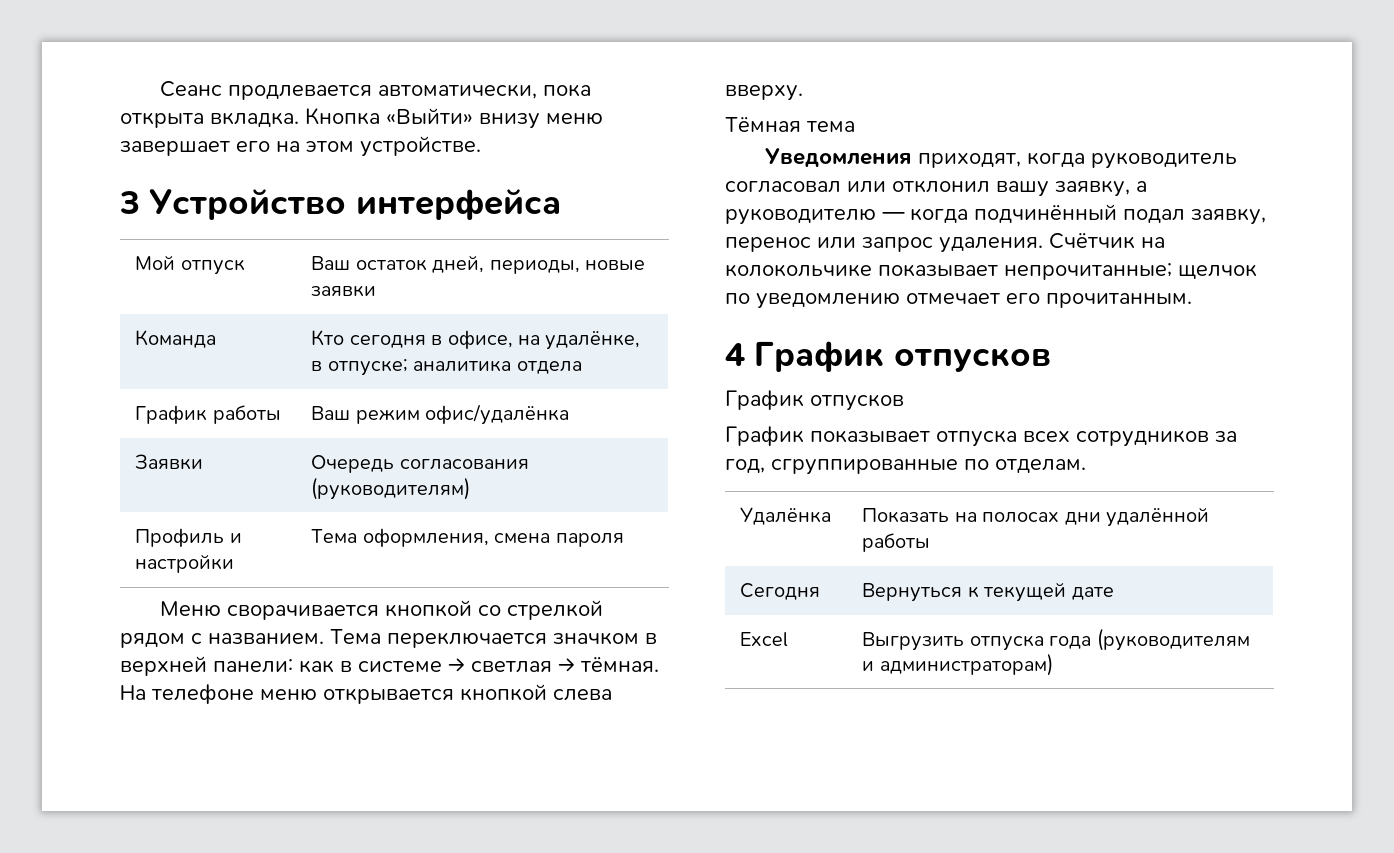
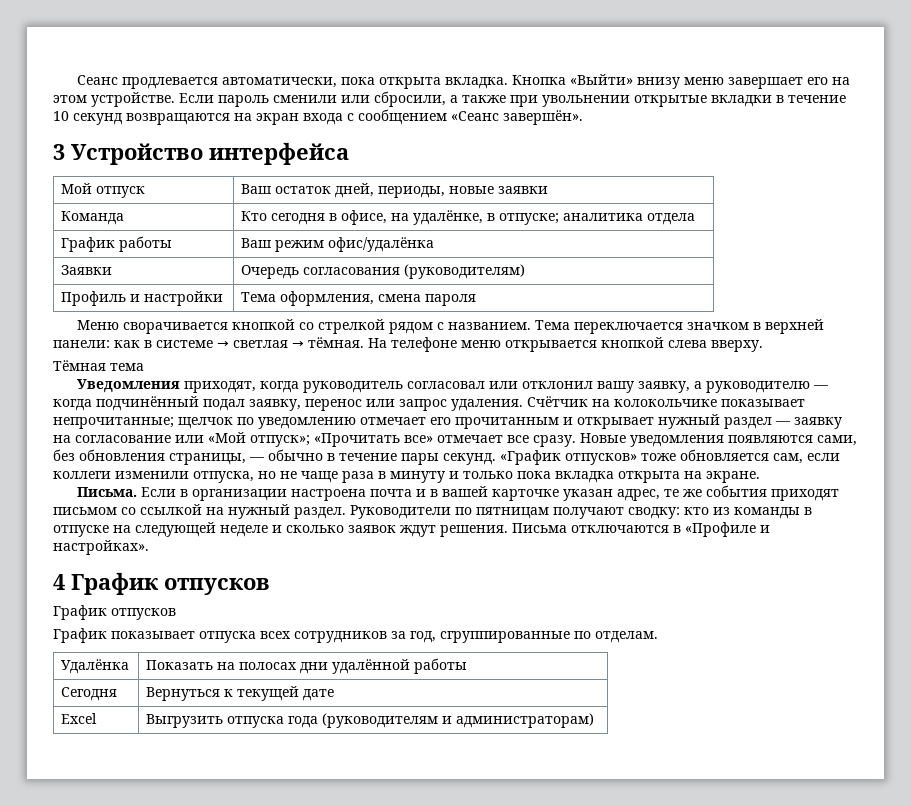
(481, 146) none -> [179,91,846,107] [53,109,583,125] Если пароль сменили или сбросили, а также при увольнении открытые вкладки в течение 10 секунд возвращаются на экран входа с сообщением «Сеанс завершён».
[1046,293,1192,308] прочитанным. -> [455,414,842,429] [53,432,857,447] [53,449,840,465] [53,471,760,483] [76,485,839,501] [53,504,812,519] [53,522,770,537] [53,540,149,555] прочитанным и открывает нужный раздел — заявку на согласование или «Мой отпуск»; «Прочитать все» отмечает все сразу. Новые уведомления появляются сами, без обновления страницы, — обычно в течение пары секунд. «График отпусков» тоже обновляется сам, если коллеги изменили отпуска, но не чаще раза в минуту и только пока вкладка открыта на экране. // Письма. Если в организации настроена почта и в вашей карточке указан адрес, те же события приходят письмом со ссылкой на нужный раздел. Руководители по пятницам получают сводку: кто из команды в отпуске на следующей неделе и сколько заявок ждут решения. Письма отключаются в «Профиле и настройках».

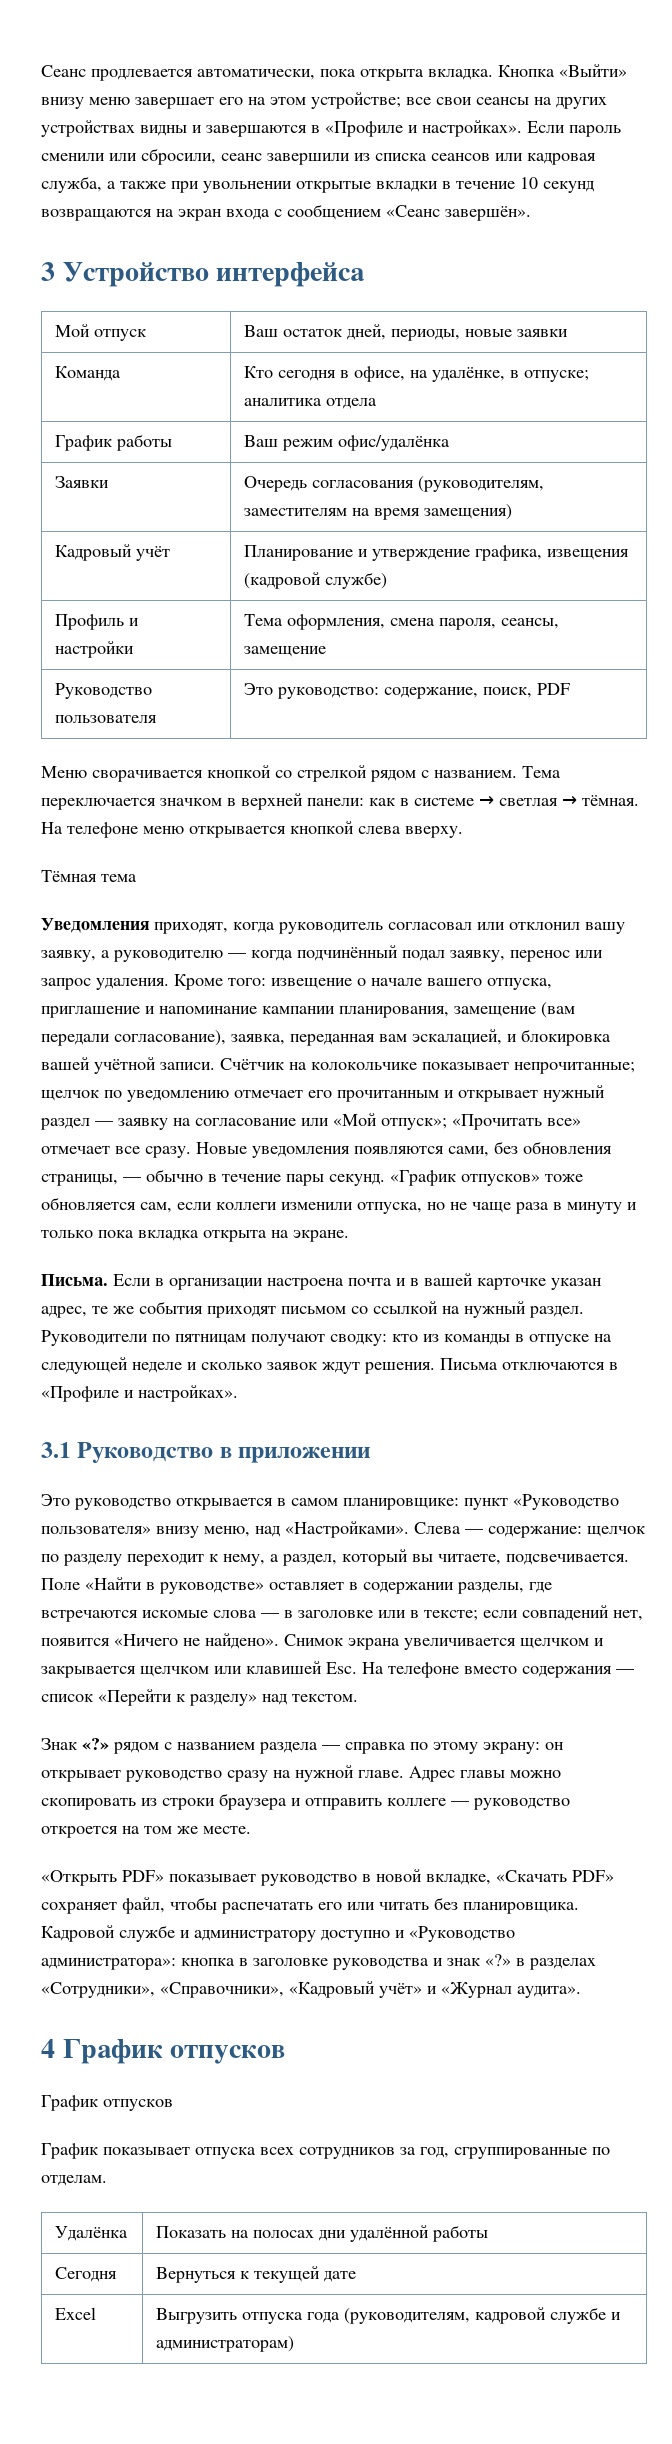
[91,92,175,107] устройстве. -> [311,92,607,109] [41,120,522,137] устройстве; все свои сеансы на других устройствах видны и завершаются в «Профиле и настройках».
(446, 99) none -> [221,153,596,165] [41,176,102,193] сеанс завершили из списка сеансов или кадровая служба,
[404,264,526,279] (руководителям) -> [418,476,545,492] [244,504,513,520] [55,544,171,561] [244,545,630,561] [244,572,388,589] (руководителям, заместителям на время замещения) // Кадровый учёт | Планирование и утверждение графика, извещения (кадровой службе)
[425,294,477,306] пароля -> [439,618,560,630] [244,646,327,657] [55,683,153,699] [55,715,158,723] [244,683,571,699] пароля, сеансы, замещение // Руководство пользователя | Это руководство: содержание, поиск, PDF
(523, 405) none -> [174,974,552,990] [41,1002,575,1018] [41,1029,611,1046] [41,1057,215,1074] Кроме того: извещение о начале вашего отпуска, приглашение и напоминание кампании планирования, замещение (вам передали согласование), заявка, переданная вам эскалацией, и блокировка вашей учётной записи.
(149, 547) none -> [41,1442,372,1463] [41,1494,619,1510] [41,1521,645,1538] [41,1549,629,1566] [41,1577,552,1594] [41,1605,643,1622] [41,1633,604,1650] [41,1661,634,1678] [41,1689,358,1706] [41,1738,564,1754] [41,1765,561,1782] [41,1793,570,1810] [41,1826,251,1838] [41,1869,614,1886] [41,1897,579,1914] [41,1925,515,1942] [41,1954,596,1970] [41,1981,581,1998] // 3.1 Руководство в приложении // Это руководство открывается в самом планировщике: пункт «Руководство пользователя» внизу меню, над «Настройками». Слева — содержание: щелчок по разделу переходит к нему, а раздел, который вы читаете, подсвечивается. Поле «Найти в руководстве» оставляет в содержании разделы, где встречаются искомые слова — в заголовке или в тексте; если совпадений нет, появится «Ничего не найдено». Снимок экрана увеличивается щелчком и закрывается щелчком или клавишей Esc. На телефоне вместо содержания — список «Перейти к разделу» над текстом. // Знак «?» рядом с названием раздела — справка по этому экрану: он открывает руководство сразу на нужной главе. Адрес главы можно скопировать из строки браузера и отправить коллеге — руководство откроется на том же месте. // «Открыть PDF» показывает руководство в новой вкладке, «Скачать PDF» сохраняет файл, чтобы распечатать его или читать без планировщика. Кадровой службе и администратору доступно и «Руководство администратора»: кнопка в заголовке руководства и знак «?» в разделах «Сотрудники», «Справочники», «Кадровый учёт» и «Журнал аудита».
[322,713,439,728] (руководителям -> [344,2307,607,2324] (руководителям, кадровой службе

